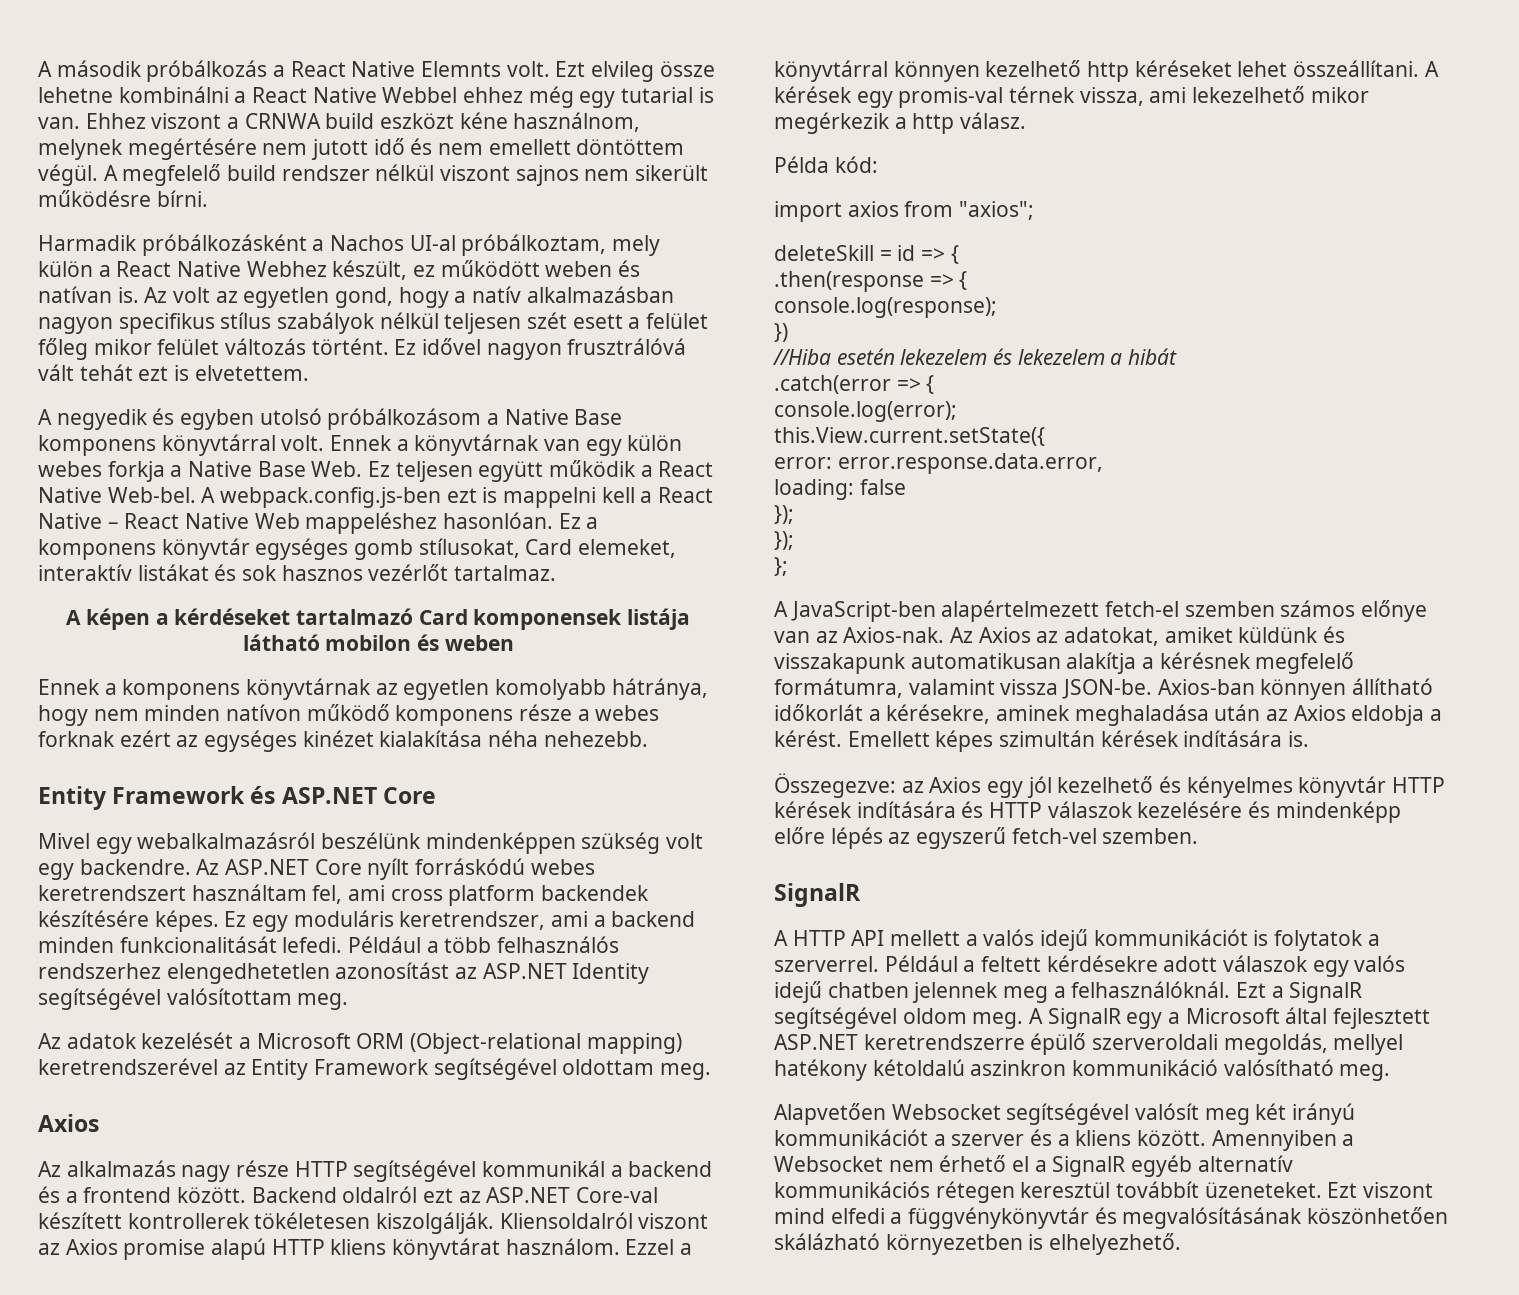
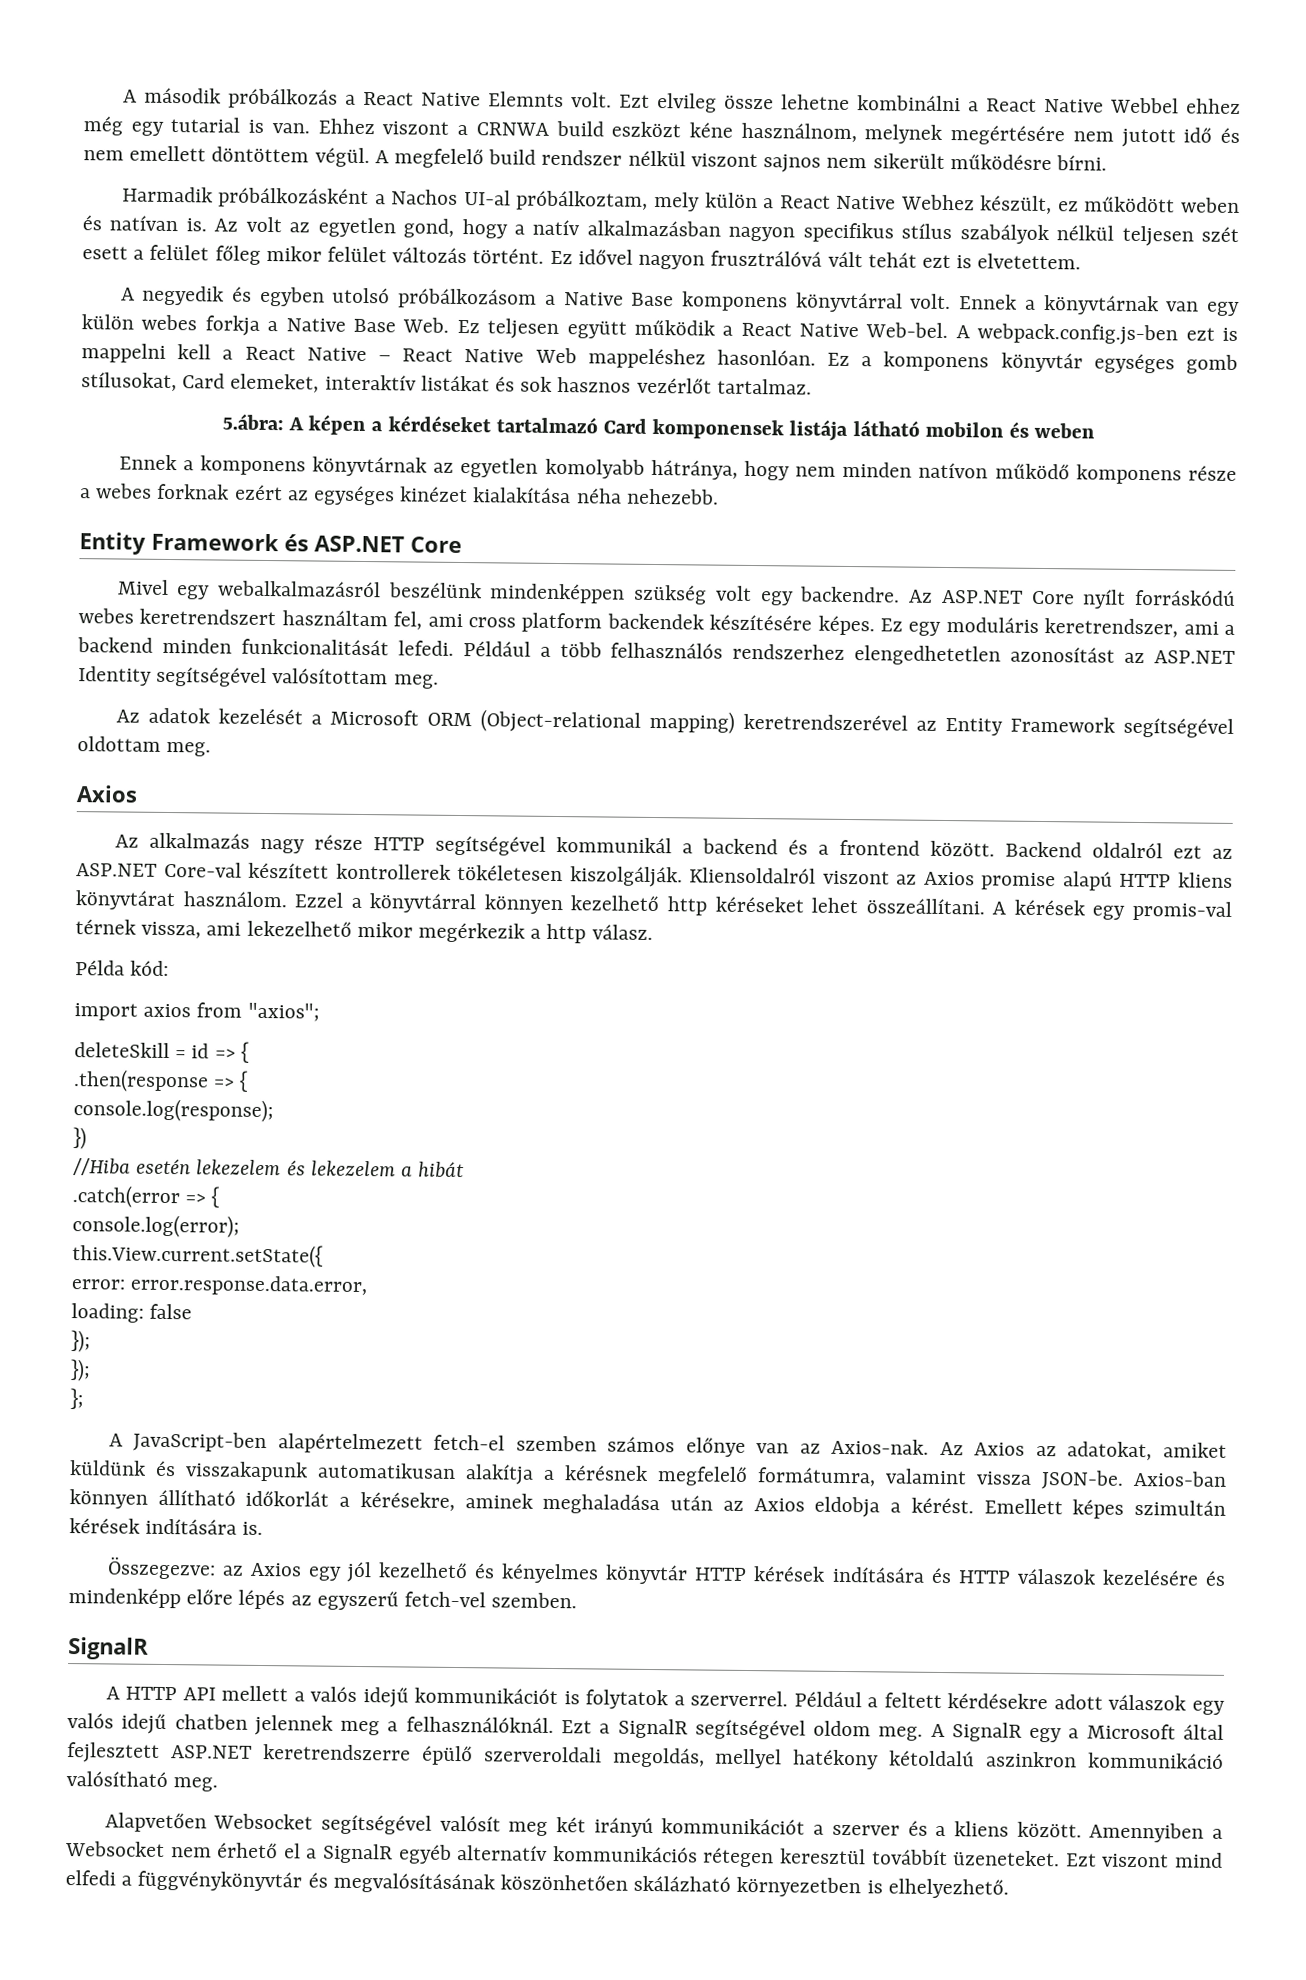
(557, 573) none -> [221,413,284,431] 5.ábra:

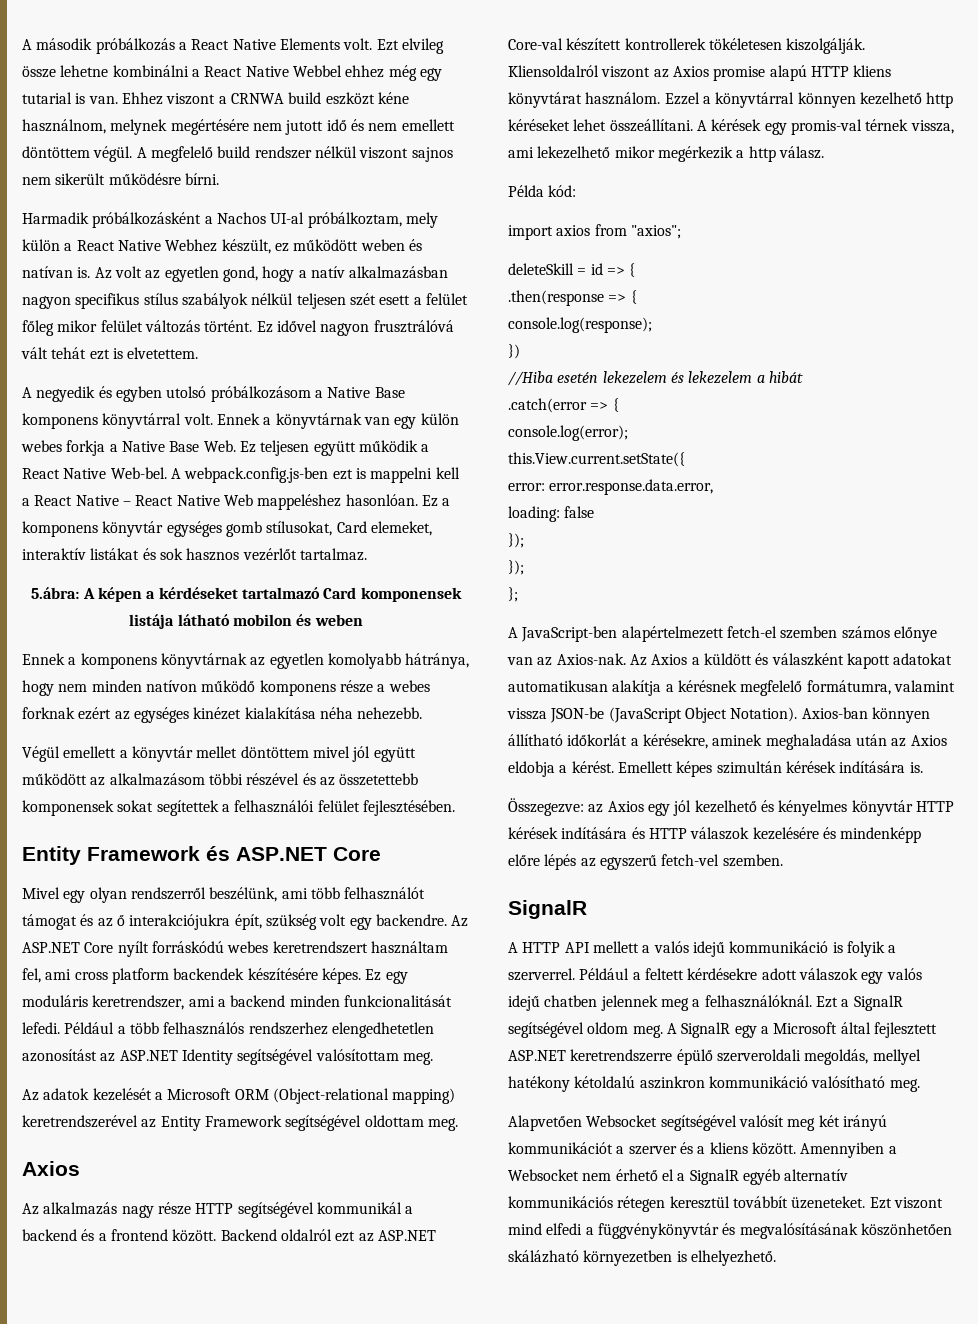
[487,91,564,108] Elemnts -> [279,38,340,50] Elements
(719, 496) none -> [22,746,416,762] [22,773,419,786] [22,800,455,816] // Végül emellett a könyvtár mellet döntöttem mivel jól együtt működött az alkalmazásom többi részével és az összetettebb komponensek sokat segítettek a felhasználói felület fejlesztésében.
[218,580,626,604] webalkalmazásról beszélünk mindenképpen -> [89,887,426,903] [22,914,262,930] olyan rendszerről beszélünk, ami több felhasználót támogat és az ő interakciójukra épít,
[1035,1441,1227,1461] [69,1460,308,1482] az adatokat, amiket küldünk és visszakapunk -> [691,653,953,669] a küldött és válaszként kapott adatokat
[1041,1470,1124,1490] JSON-be. -> [550,707,798,723] JSON-be (JavaScript Object Notation).
[414,1687,669,1710] kommunikációt is folytatok -> [729,941,885,957] kommunikáció is folyik

